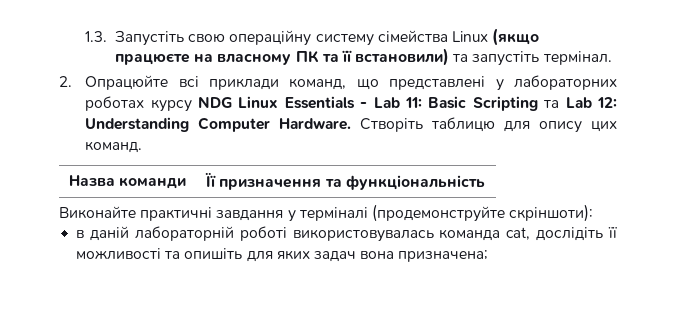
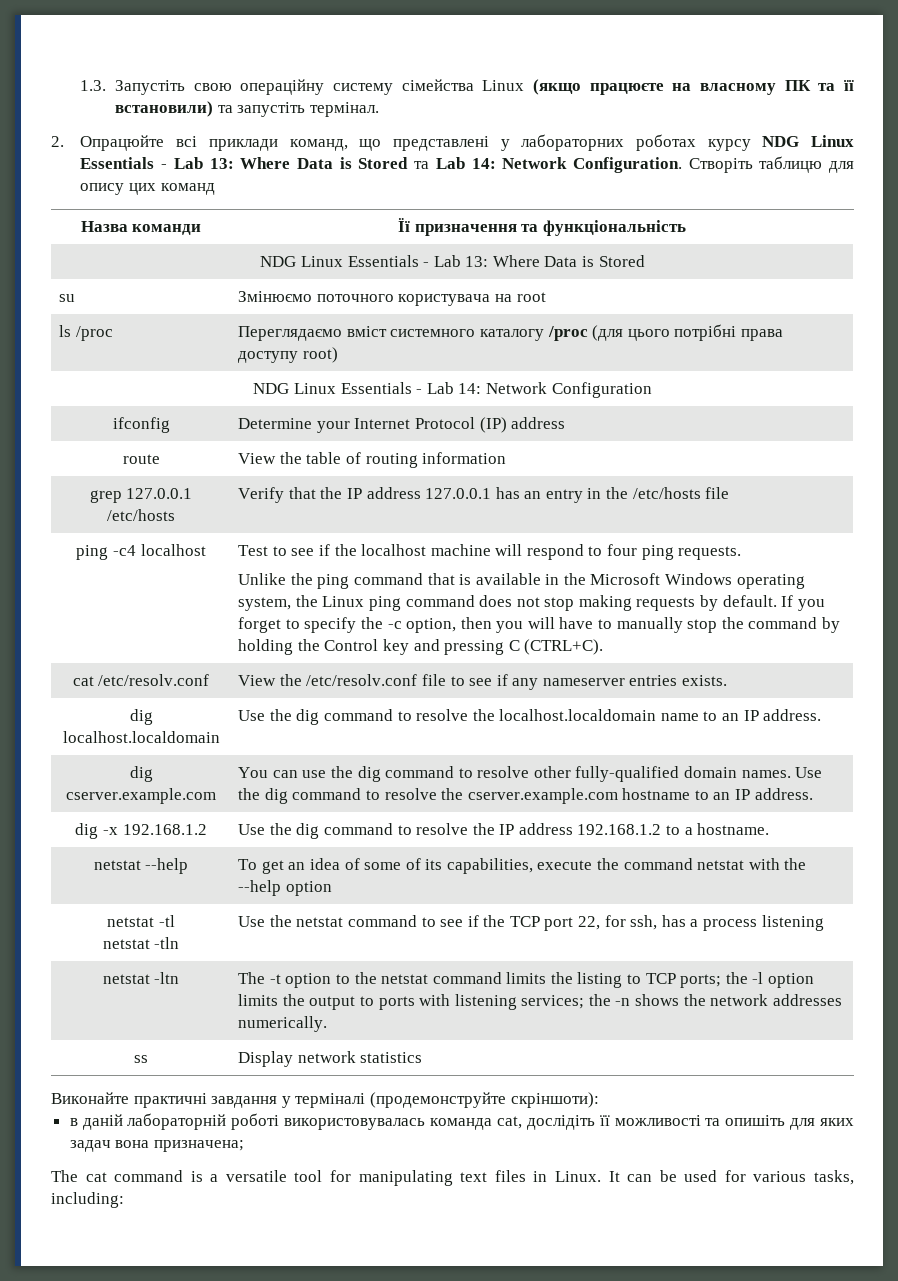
[405,96,617,111] [85,117,352,132] 11: Basic Scripting та Lab 12: Understanding Computer Hardware. -> [209,157,682,173] 13: Where Data is Stored та Lab 14: Network Configuration.
[85,141,143,153] команд. -> [160,183,215,195] команд
(485, 182) none -> [260,255,645,267] [59,294,76,302] [238,291,546,306] [59,325,113,341] [238,324,783,341] [238,347,338,363] [253,382,652,398] [112,417,170,433] [238,417,566,433] [122,454,160,464] [238,452,507,468] [89,488,193,503] [107,509,175,521] [238,487,730,503] [76,544,206,560] [238,544,742,560] [238,573,805,589] [238,595,825,611] [238,617,840,633] [238,639,604,655] [72,674,210,686] [238,674,728,690] [129,709,153,725] [62,731,220,743] [238,709,822,725] [129,766,153,782] [66,788,216,804] [238,766,823,782] [238,788,813,804] [75,823,207,839] [238,823,770,839] [93,858,189,874] [238,858,807,874] [238,880,332,896] [107,915,175,927] [102,937,180,949] [238,915,824,931] [102,972,180,984] [238,972,814,988] [238,994,842,1010] [238,1016,328,1032] [134,1055,148,1063] [238,1051,423,1067] // NDG Linux Essentials - Lab 13: Where Data is Stored // su | Змінюємо поточного користувача на root // ls /proc | Переглядаємо вміст системного каталогу /proc (для цього потрібні права доступу root) // NDG Linux Essentials - Lab 14: Network Configuration // ifconfig | Determine your Internet Protocol (IP) address // route | View the table of routing information // grep 127.0.0.1 /etc/hosts | Verify that the IP address 127.0.0.1 has an entry in the /etc/hosts file // ping -c4 localhost | Test to see if the localhost machine will respond to four ping requests. // Unlike the ping command that is available in the Microsoft Windows operating system, the Linux ping command does not stop making requests by default. If you forget to specify the -c option, then you will have to manually stop the command by holding the Control key and pressing C (CTRL+C). // cat /etc/resolv.conf | View the /etc/resolv.conf file to see if any nameserver entries exists. // dig localhost.localdomain | Use the dig command to resolve the localhost.localdomain name to an IP address. // dig cserver.example.com | You can use the dig command to resolve other fully-qualified domain names. Use the dig command to resolve the cserver.example.com hostname to an IP address. // dig -x 192.168.1.2 | Use the dig command to resolve the IP address 192.168.1.2 to a hostname. // netstat --help | To get an idea of some of its capabilities, execute the command netstat with the --help option // netstat -tl // netstat -tln | Use the netstat command to see if the TCP port 22, for ssh, has a process listening // netstat -ltn | The -t option to the netstat command limits the listing to TCP ports; the -l option limits the output to ports with listening services; the -n shows the network addresses numerically. // ss | Display network statistics
(489, 256) none -> [51,1170,854,1186] [51,1192,124,1208] // The cat command is a versatile tool for manipulating text files in Linux. It can be used for various tasks, including:

